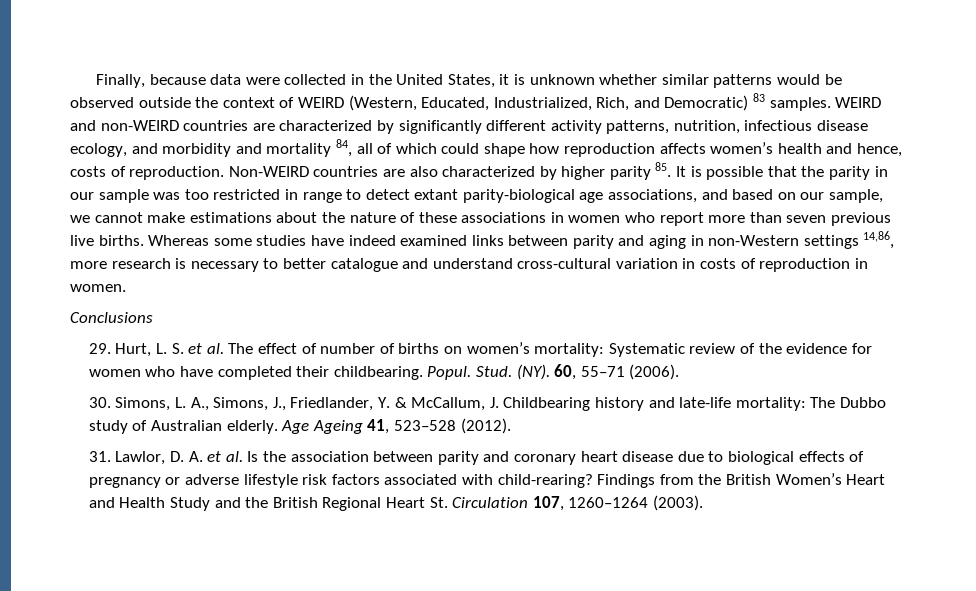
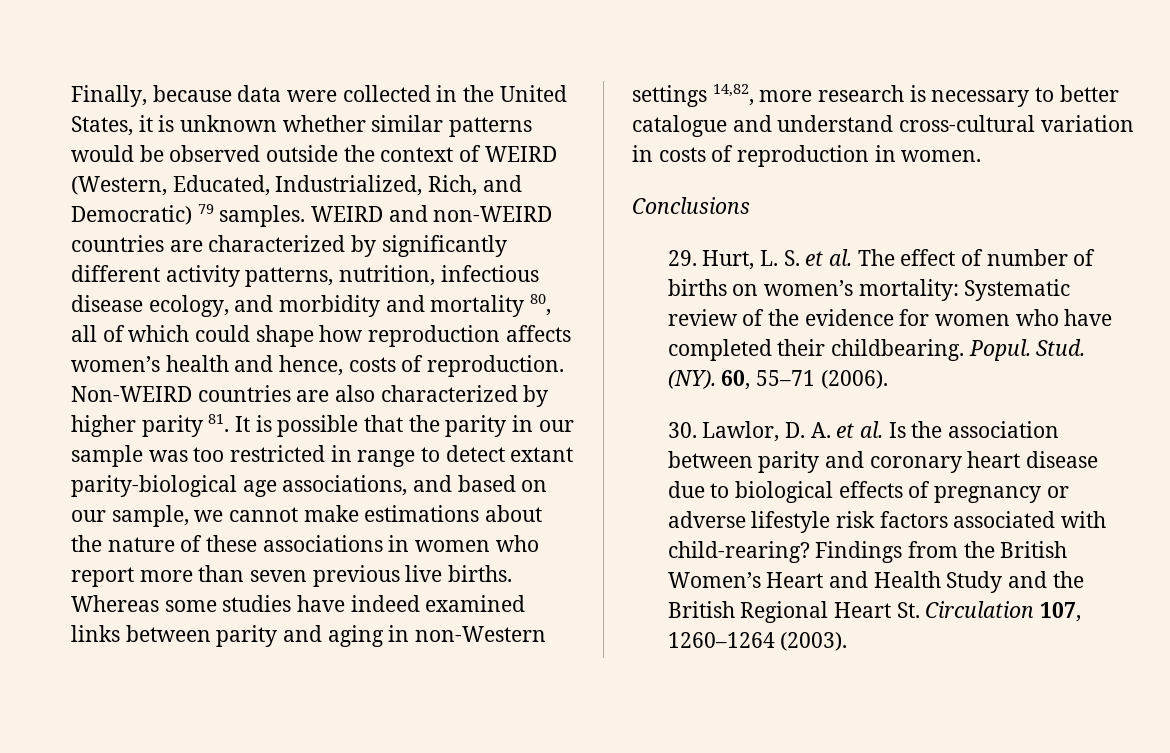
[753,93,766,102] 83 -> [197,204,214,214] 79
[335,139,352,157] 84, -> [530,294,552,316] 80,
[655,162,672,177] 85. -> [208,414,230,432] 81.
[863,231,895,249] 14,86, -> [712,84,754,106] 14,82,
[115,397,886,411] [88,418,511,434] [88,451,111,462] Simons, L. A., Simons, J., Friedlander, Y. & McCallum, J. Childbearing history and late-life mortality: The Dubbo study of Australian elderly. Age Ageing 41, 523–528 (2012). // 31. -> (697, 430) none

